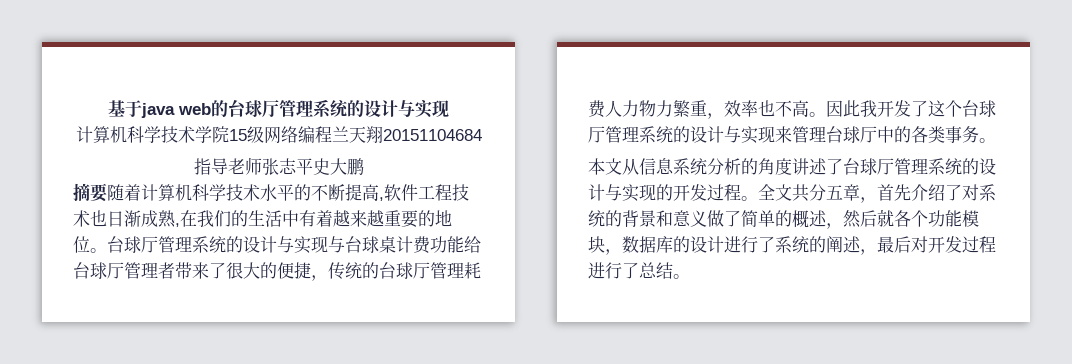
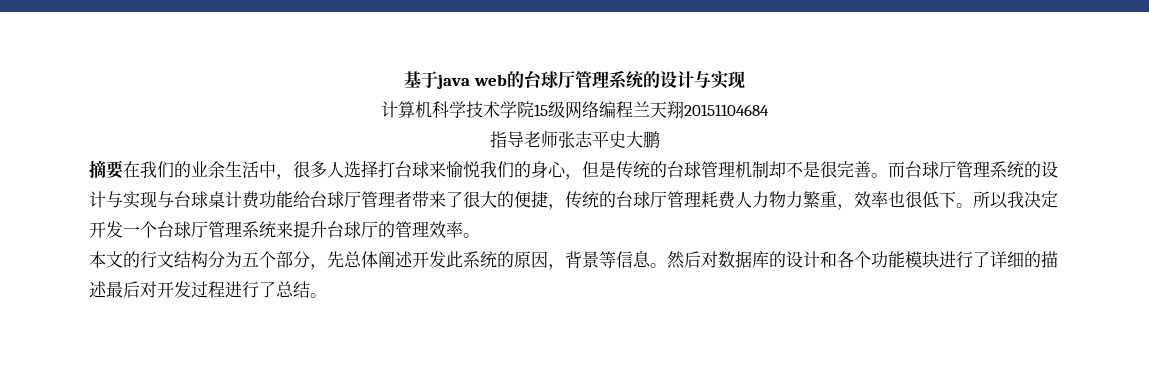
[107,184,469,201] [73,210,452,228] [73,236,107,253] 随着计算机科学技术水平的不断提高,软件工程技术也日渐成熟,在我们的生活中有着越来越重要的地位。 -> [123,160,905,180] 在我们的业余生活中，很多人选择打台球来愉悦我们的身心，但是传统的台球管理机制却不是很完善。而
[775,100,996,117] [588,126,996,144] [588,158,996,175] [588,184,996,203] [588,209,979,229] [588,236,877,255] 不高。因此我开发了这个台球厅管理系统的设计与实现来管理台球厅中的各类事务。 // 本文从信息系统分析的角度讲述了台球厅管理系统的设计与实现的开发过程。全文共分五章，首先介绍了对系统的背景和意义做了简单的概述，然后就各个功能模块，数据库的设计进行了系统的阐述， -> [905,191,1058,209] [89,221,480,238] [89,251,1058,270] [89,281,107,298] 很低下。所以我决定开发一个台球厅管理系统来提升台球厅的管理效率。 // 本文的行文结构分为五个部分，先总体阐述开发此系统的原因，背景等信息。然后对数据库的设计和各个功能模块进行了详细的描述

